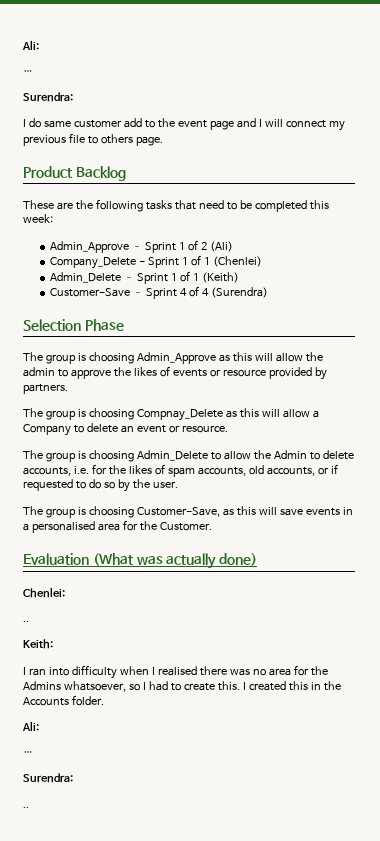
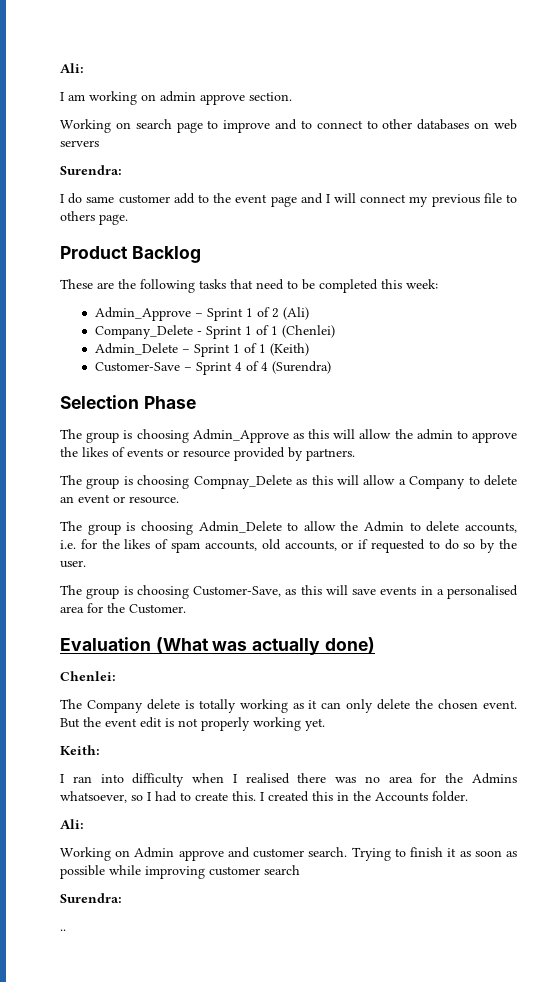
[22,40,39,50] [23,70,33,75] Ali: // … -> [60,63,84,73] [60,91,292,105] [60,119,517,133] [60,140,99,147] Ali: // I am working on admin approve section. // Working on search page to improve and to connect to other databases on web servers
[23,621,29,622] .. -> [60,699,517,713] [60,717,325,731] The Company delete is totally working as it can only delete the chosen event. But the event edit is not properly working yet.
[23,751,33,756] … -> [60,847,517,861] [60,865,300,879] Working on Admin approve and customer search. Trying to finish it as soon as possible while improving customer search

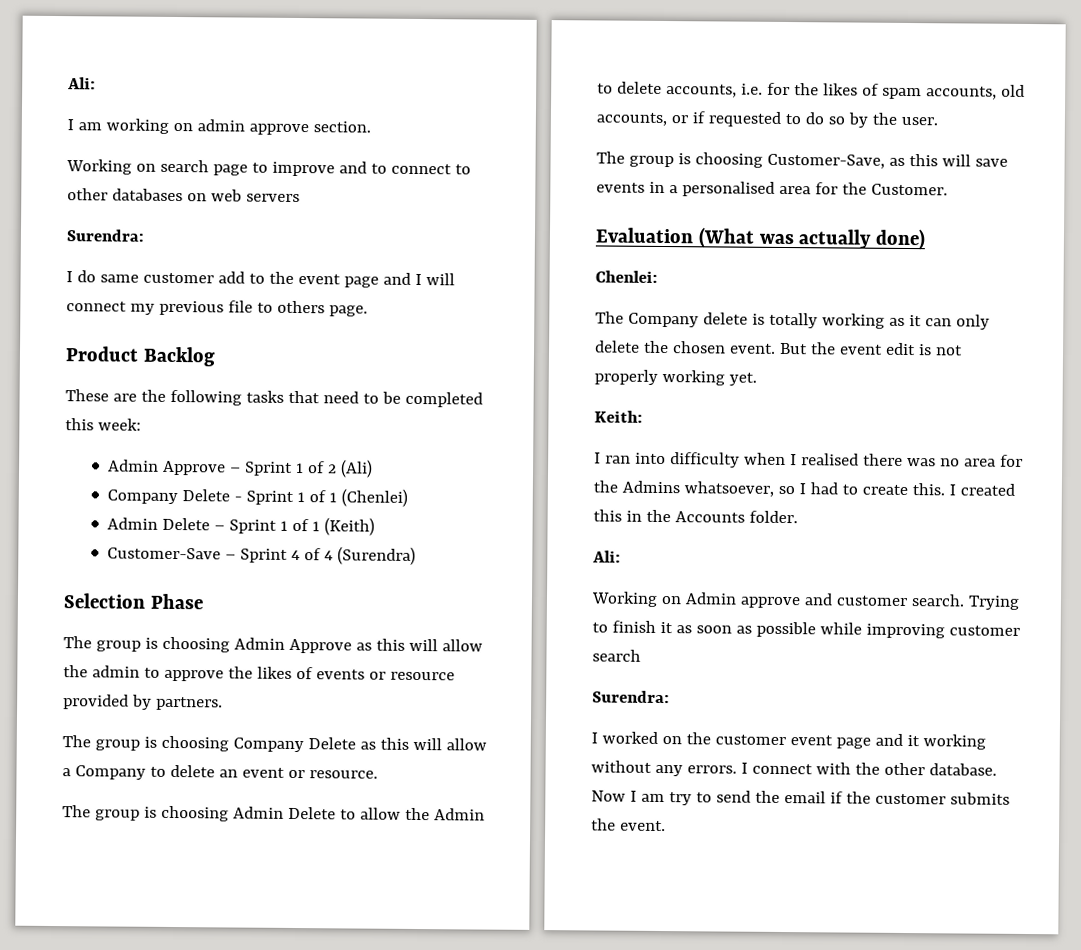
[94,307,191,321] Admin_Approve -> [108,459,227,476] Admin Approve
[94,325,193,339] Company_Delete -> [107,489,231,505] Company Delete
[94,343,178,355] Admin_Delete -> [107,517,211,531] Admin Delete
[192,429,289,443] Admin_Approve -> [233,637,352,654] Admin Approve
[193,475,292,489] Compnay_Delete -> [232,737,356,753] Company Delete
[198,521,282,533] Admin_Delete -> [232,806,336,820] Admin Delete
[60,929,66,931] .. -> [591,731,986,750] [591,760,997,777] [591,790,1010,806] [591,818,666,832] I worked on the customer event page and it working without any errors. I connect with the other database. Now I am try to send the email if the customer submits the event.

